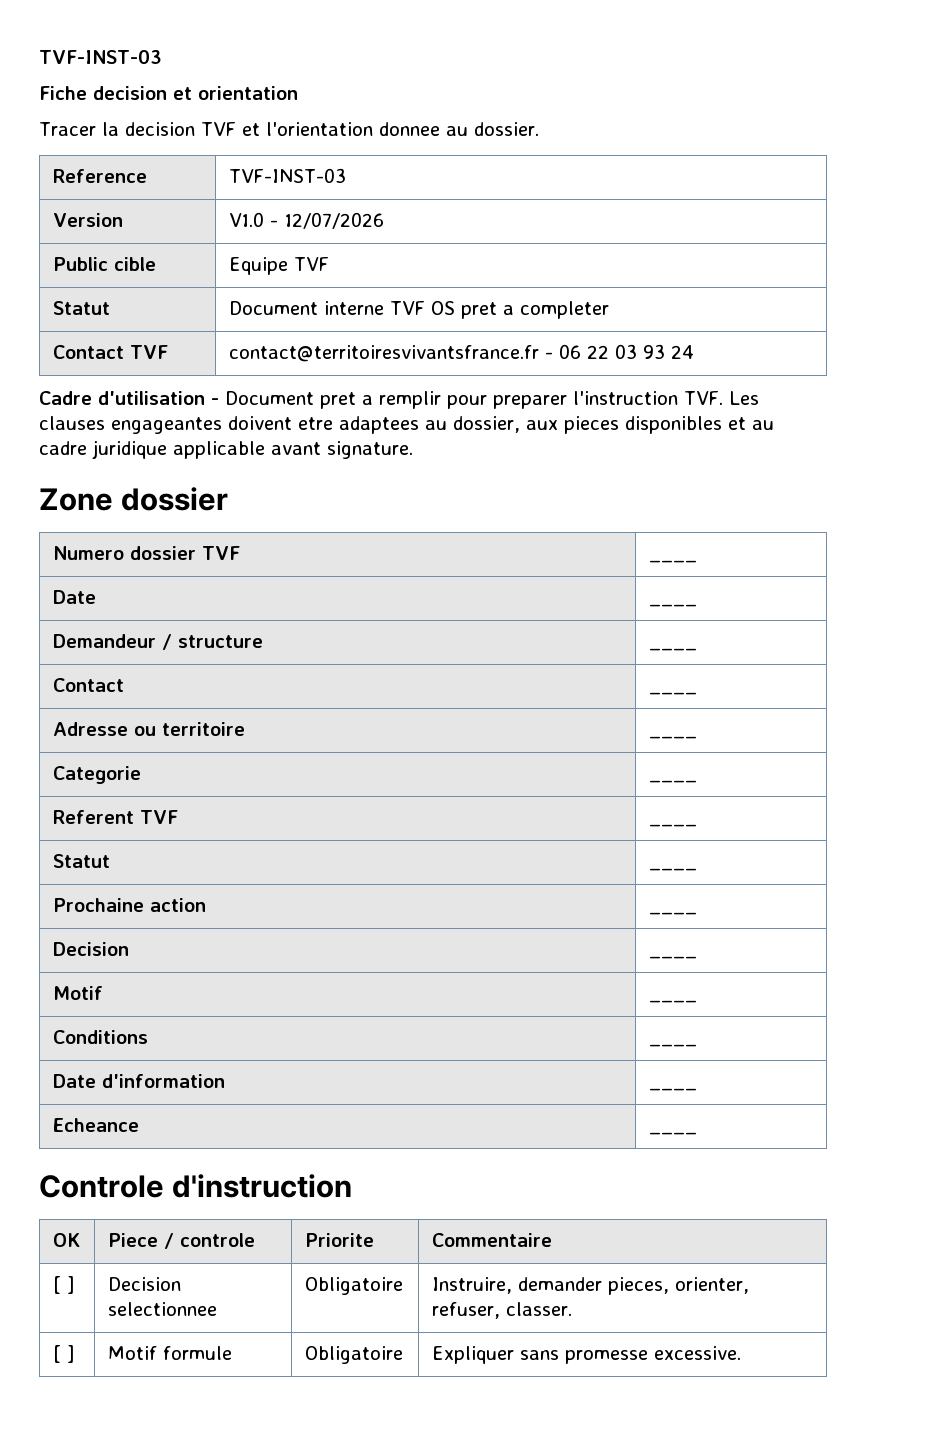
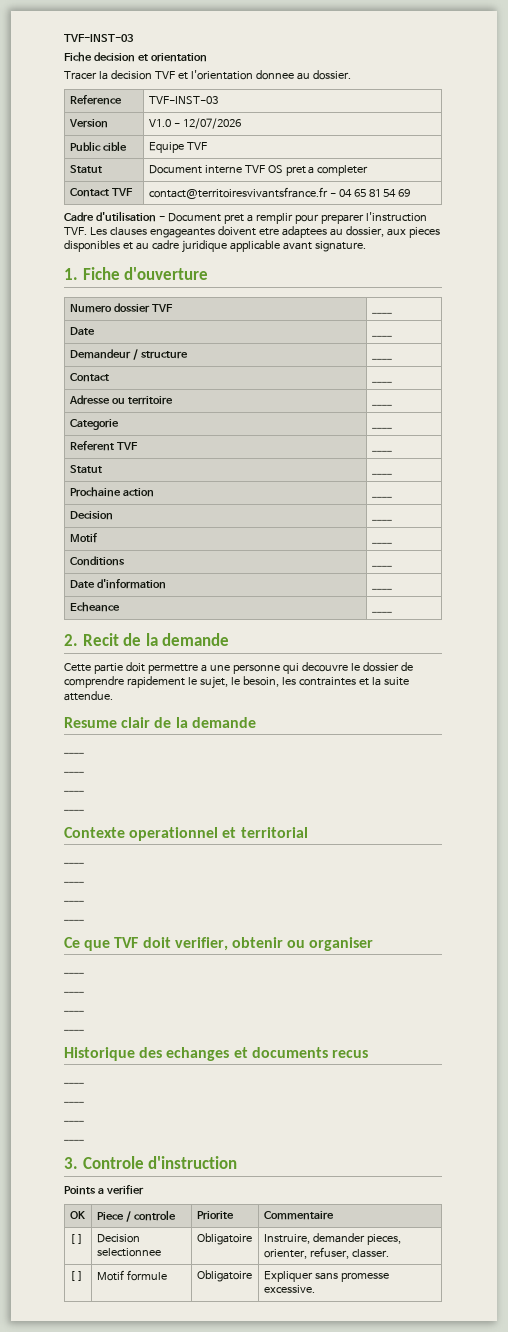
[558,344,694,359] 06 22 03 93 24 -> [338,189,411,197] 04 65 81 54 69
[39,487,229,511] Zone dossier -> [64,267,209,280] 1. Fiche d'ouverture
(697, 1133) none -> [64,633,230,646] [64,662,413,674] [64,676,409,689] [64,691,113,701] [64,717,256,728] [64,752,84,754] [64,771,84,773] [64,790,84,792] [64,809,84,811] [64,827,308,841] [64,862,84,864] [64,881,84,883] [64,900,84,902] [64,919,84,921] [64,937,374,951] [64,972,84,974] [64,991,84,993] [64,1010,84,1012] [64,1029,84,1031] [64,1047,368,1061] [64,1082,84,1084] [64,1101,84,1103] [64,1120,84,1122] [64,1139,84,1141] [64,1157,78,1169] 2. Recit de la demande // Cette partie doit permettre a une personne qui decouvre le dossier de comprendre rapidement le sujet, le besoin, les contraintes et la suite attendue. // Resume clair de la demande // ____ // ____ // ____ // ____ // Contexte operationnel et territorial // ____ // ____ // ____ // ____ // Ce que TVF doit verifier, obtenir ou organiser // ____ // ____ // ____ // ____ // Historique des echanges et documents recus // ____ // ____ // ____ // ____ // 3.
(353, 1186) none -> [64,1185,144,1195] // Points a verifier

